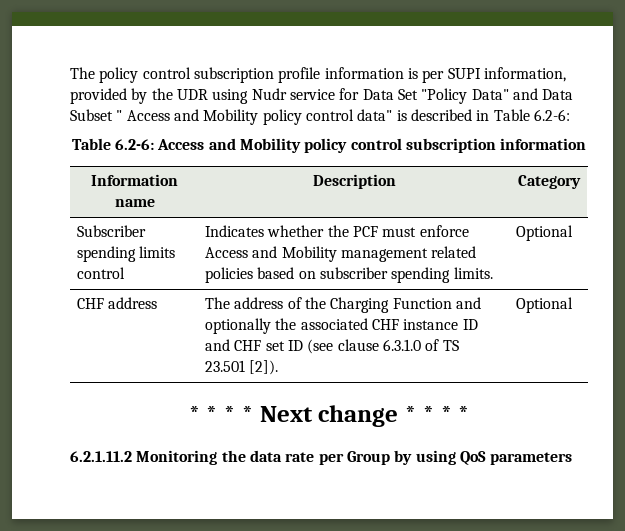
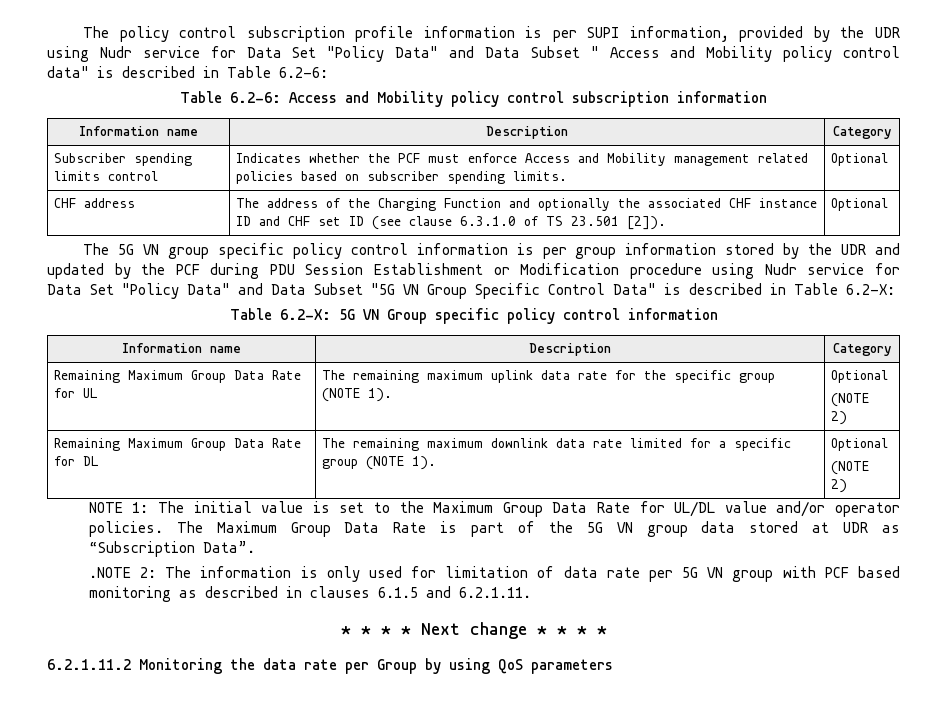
(574, 305) none -> [83,243,900,259] [47,263,900,279] [47,283,895,299] [229,308,718,324] [122,343,241,353] [529,343,611,356] [832,343,892,356] [54,370,302,383] [54,388,99,398] [322,370,776,383] [322,388,393,402] [831,370,889,383] [831,393,870,407] [831,411,848,425] [54,438,302,451] [54,456,100,466] [322,438,792,451] [322,456,437,470] [831,438,889,451] [831,461,870,475] [831,479,848,493] [88,501,900,517] [88,521,900,537] [88,541,255,557] [88,566,901,582] [88,586,531,602] // The 5G VN group specific policy control information is per group information stored by the UDR and updated by the PCF during PDU Session Establishment or Modification procedure using Nudr service for Data Set "Policy Data" and Data Subset "5G VN Group Specific Control Data" is described in Table 6.2-X: // Table 6.2-X: 5G VN Group specific policy control information // Information name | Description | Category // Remaining Maximum Group Data Rate for UL | The remaining maximum uplink data rate for the specific group (NOTE 1). | Optional // (NOTE 2) // Remaining Maximum Group Data Rate for DL | The remaining maximum downlink data rate limited for a specific group (NOTE 1). | Optional // (NOTE 2) // NOTE 1: The initial value is set to the Maximum Group Data Rate for UL/DL value and/or operator policies. The Maximum Group Data Rate is part of the 5G VN group data stored at UDR as “Subscription Data”. // .NOTE 2: The information is only used for limitation of data rate per 5G VN group with PCF based monitoring as described in clauses 6.1.5 and 6.2.1.11.

